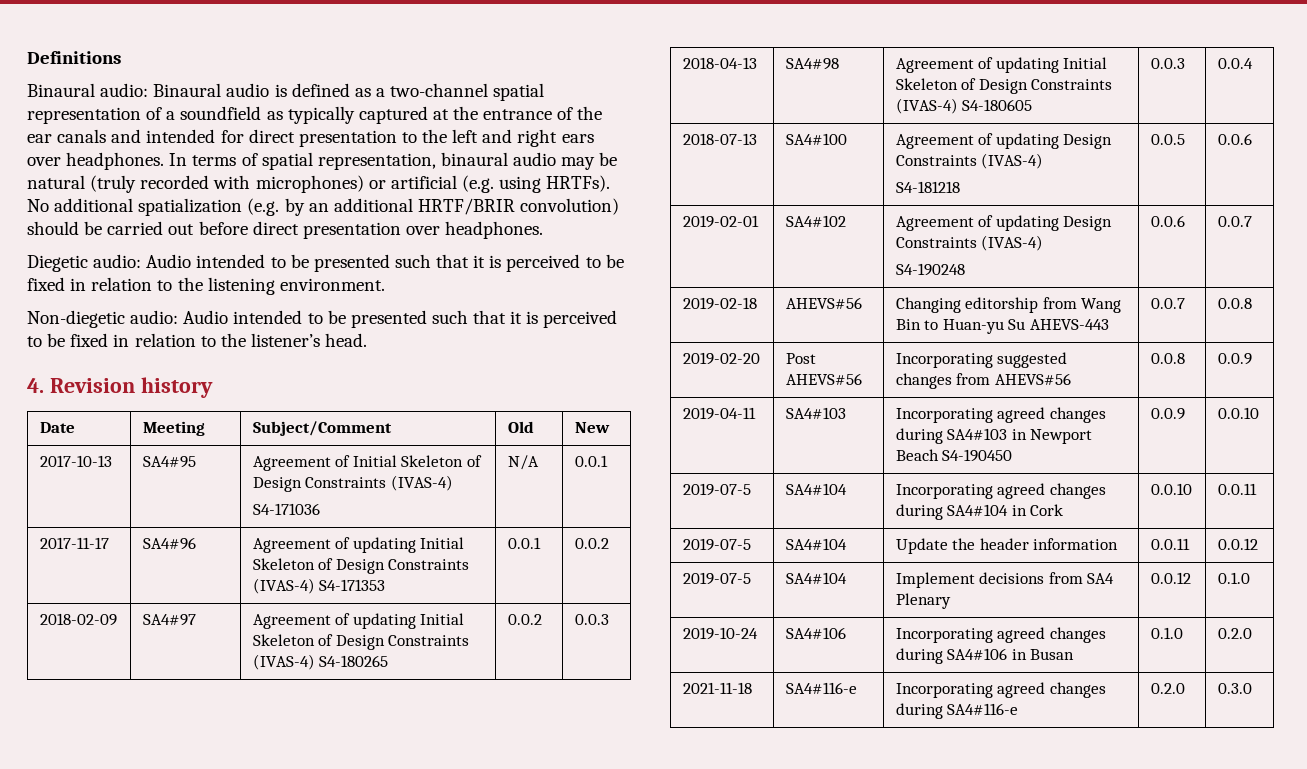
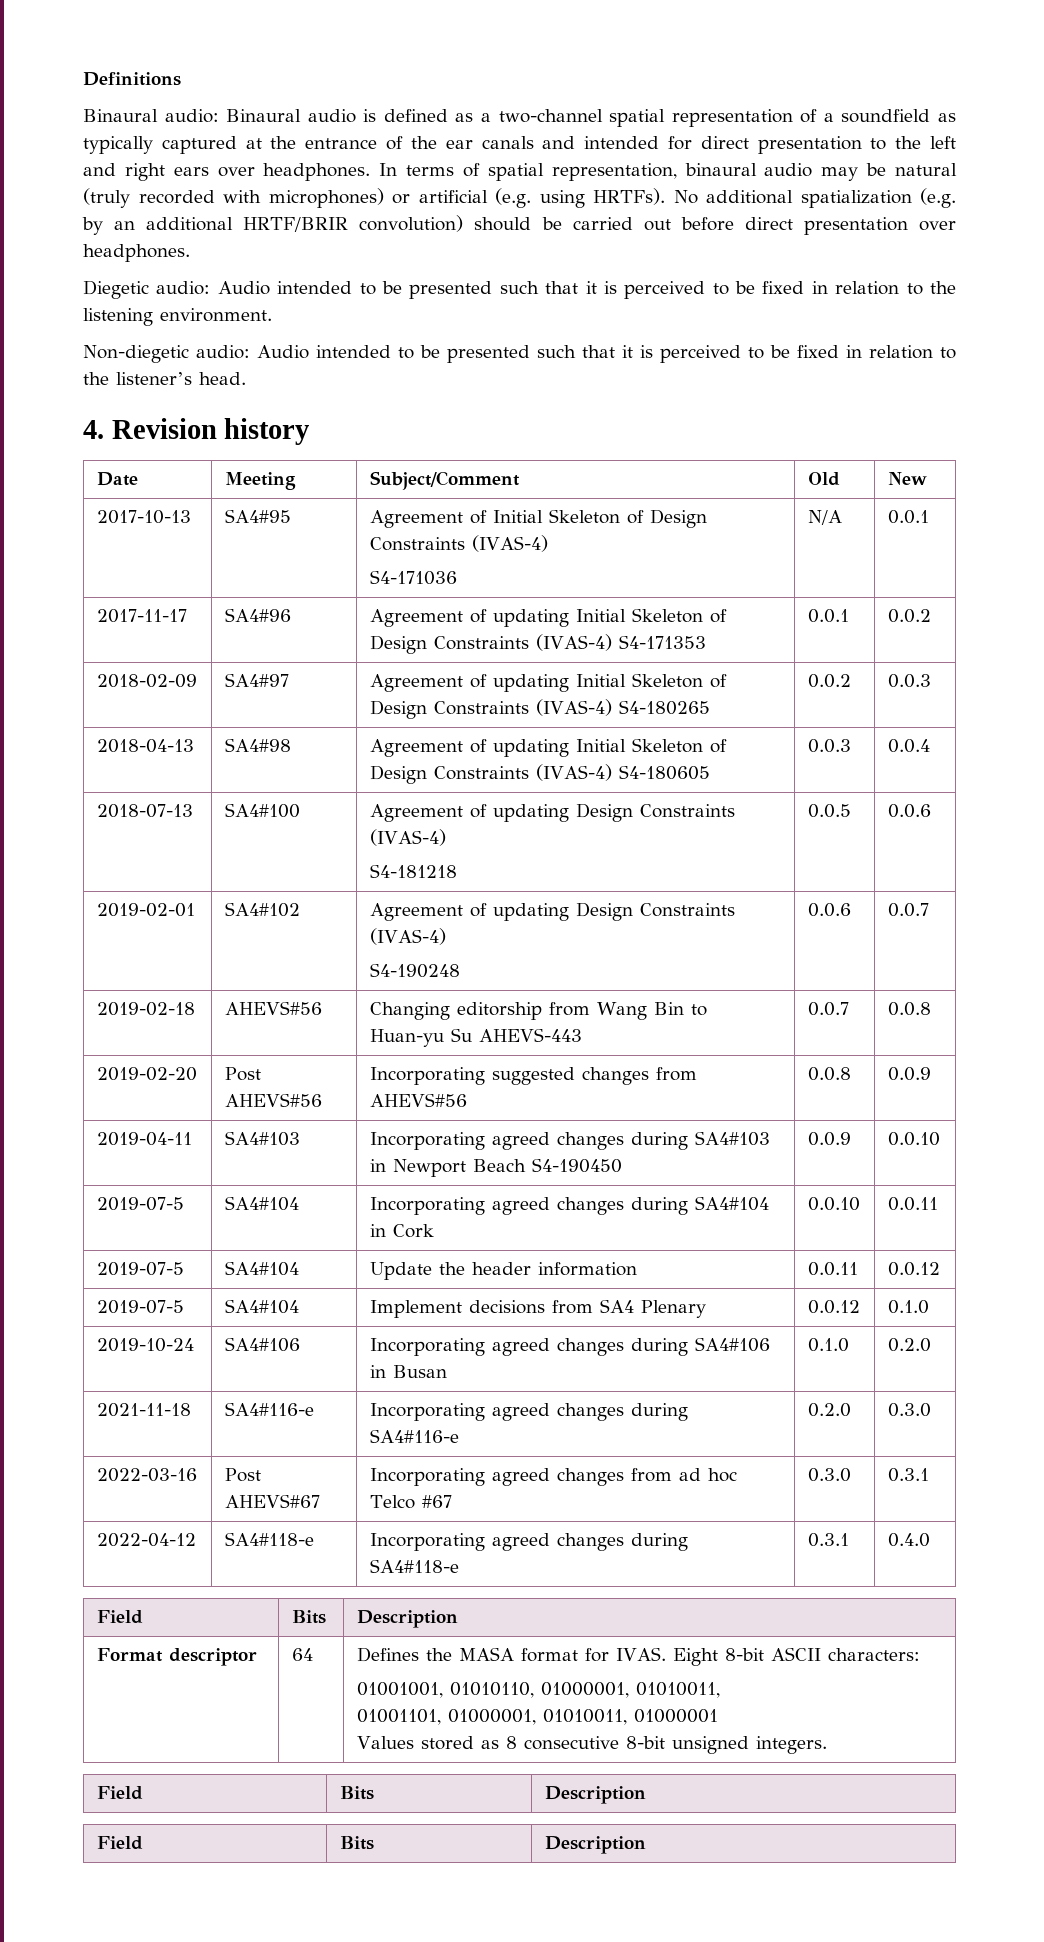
(1252, 688) none -> [96,1468,197,1482] [224,1468,261,1482] [224,1494,320,1508] [369,1468,737,1486] [369,1495,452,1509] [807,1468,851,1482] [887,1468,929,1482] [96,1533,196,1547] [224,1532,314,1546] [369,1533,688,1551] [369,1559,459,1573] [807,1533,849,1547] [887,1533,930,1547] [96,1610,143,1624] [291,1610,326,1624] [356,1610,458,1628] [96,1648,257,1666] [291,1648,313,1661] [356,1647,920,1666] [356,1682,720,1698] [356,1709,718,1725] [356,1736,827,1754] [96,1786,143,1800] [339,1786,374,1800] [544,1786,646,1804] [96,1836,143,1850] [339,1836,374,1850] [544,1836,646,1854] // 2022-03-16 | Post AHEVS#67 | Incorporating agreed changes from ad hoc Telco #67 | 0.3.0 | 0.3.1 // 2022-04-12 | SA4#118-e | Incorporating agreed changes during SA4#118-e | 0.3.1 | 0.4.0 // Field | Bits | Description // Format descriptor | 64 | Defines the MASA format for IVAS. Eight 8-bit ASCII characters: // 01001001, 01010110, 01000001, 01010011, // 01001101, 01000001, 01010011, 01000001 // Values stored as 8 consecutive 8-bit unsigned integers. // Field | Bits | Description // Field | Bits | Description

